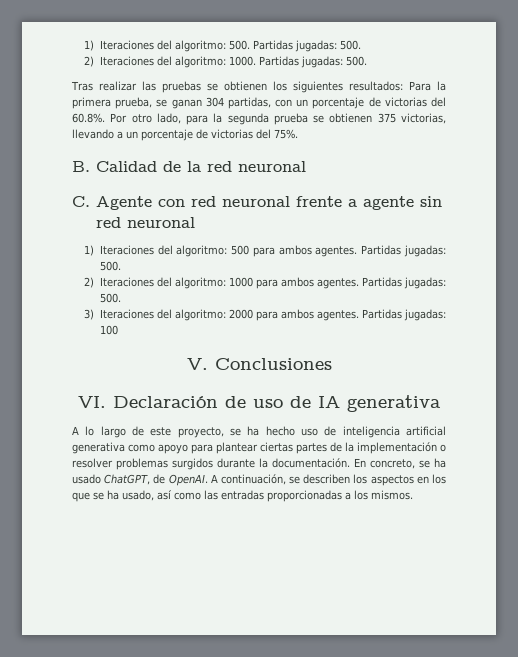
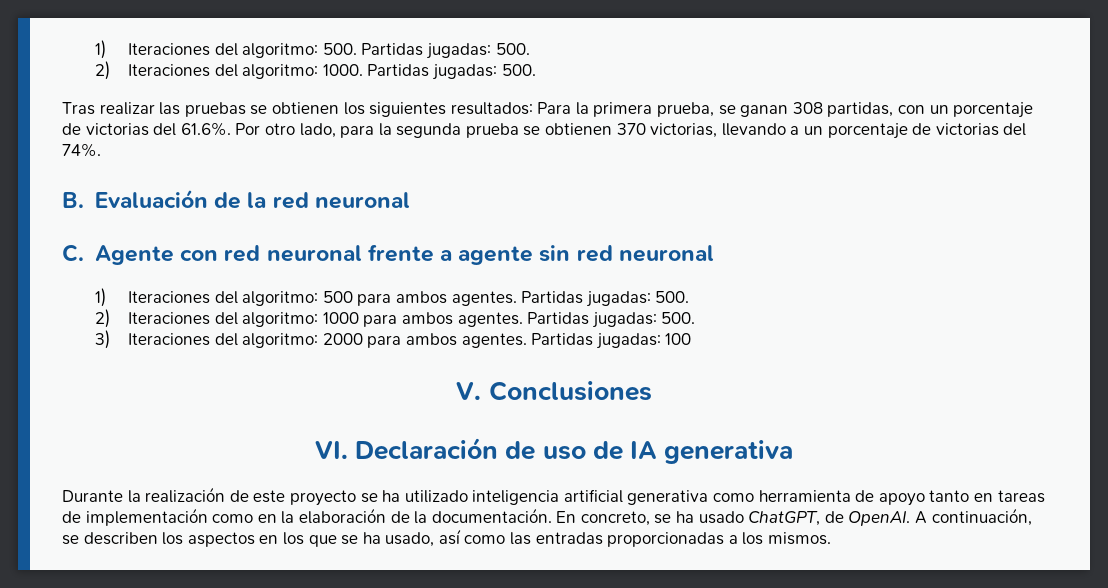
[205,97,224,107] 304 -> [792,102,823,114] 308
[72,113,105,123] 60.8%. -> [180,122,231,136] 61.6%.
[377,113,396,123] 375 -> [616,123,646,135] 370
[274,129,298,139] 75%. -> [62,143,101,157] 74%.
[95,161,157,172] Calidad -> [94,189,208,208] Evaluación
[72,426,126,438] A lo largo -> [62,487,226,503] Durante la realización
[177,426,337,438] proyecto, se ha hecho uso de -> [289,490,468,506] proyecto se ha utilizado
[158,442,446,454] [72,458,255,470] apoyo para plantear ciertas partes de la implementación o resolver problemas surgidos durante -> [758,490,1045,506] [62,508,410,526] herramienta de apoyo tanto en tareas de implementación como en la elaboración de

